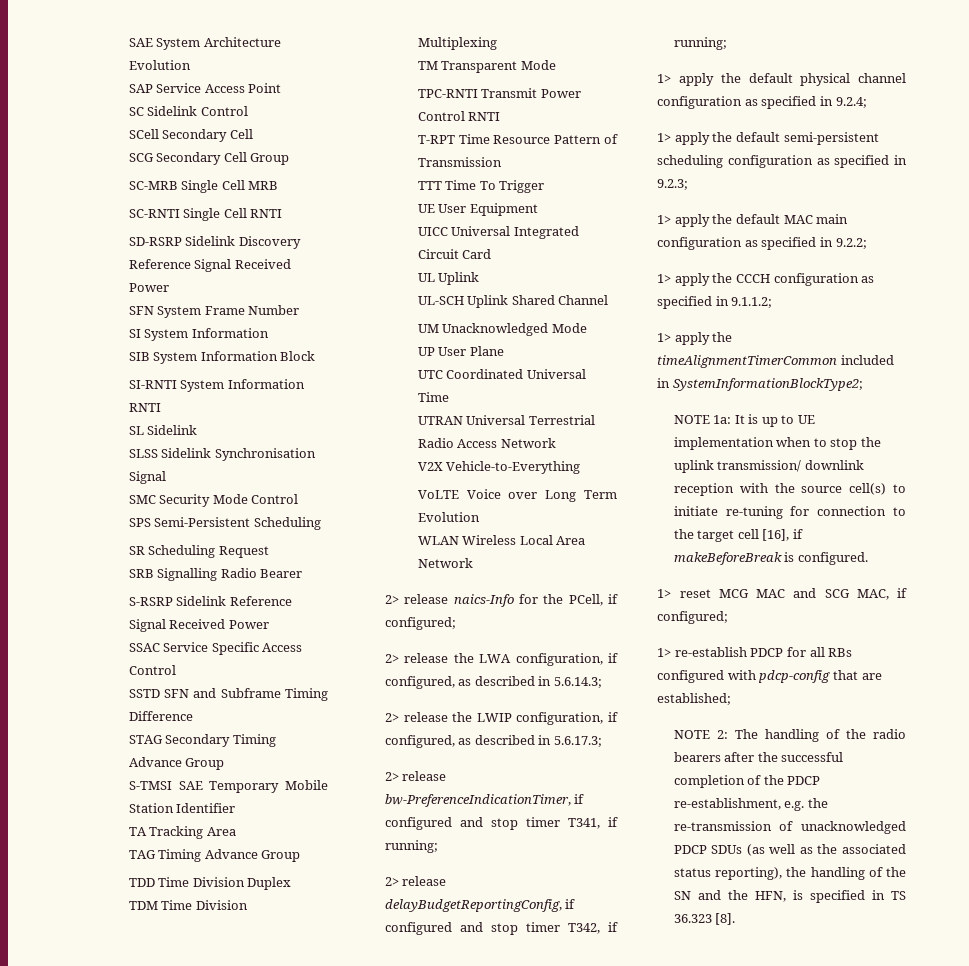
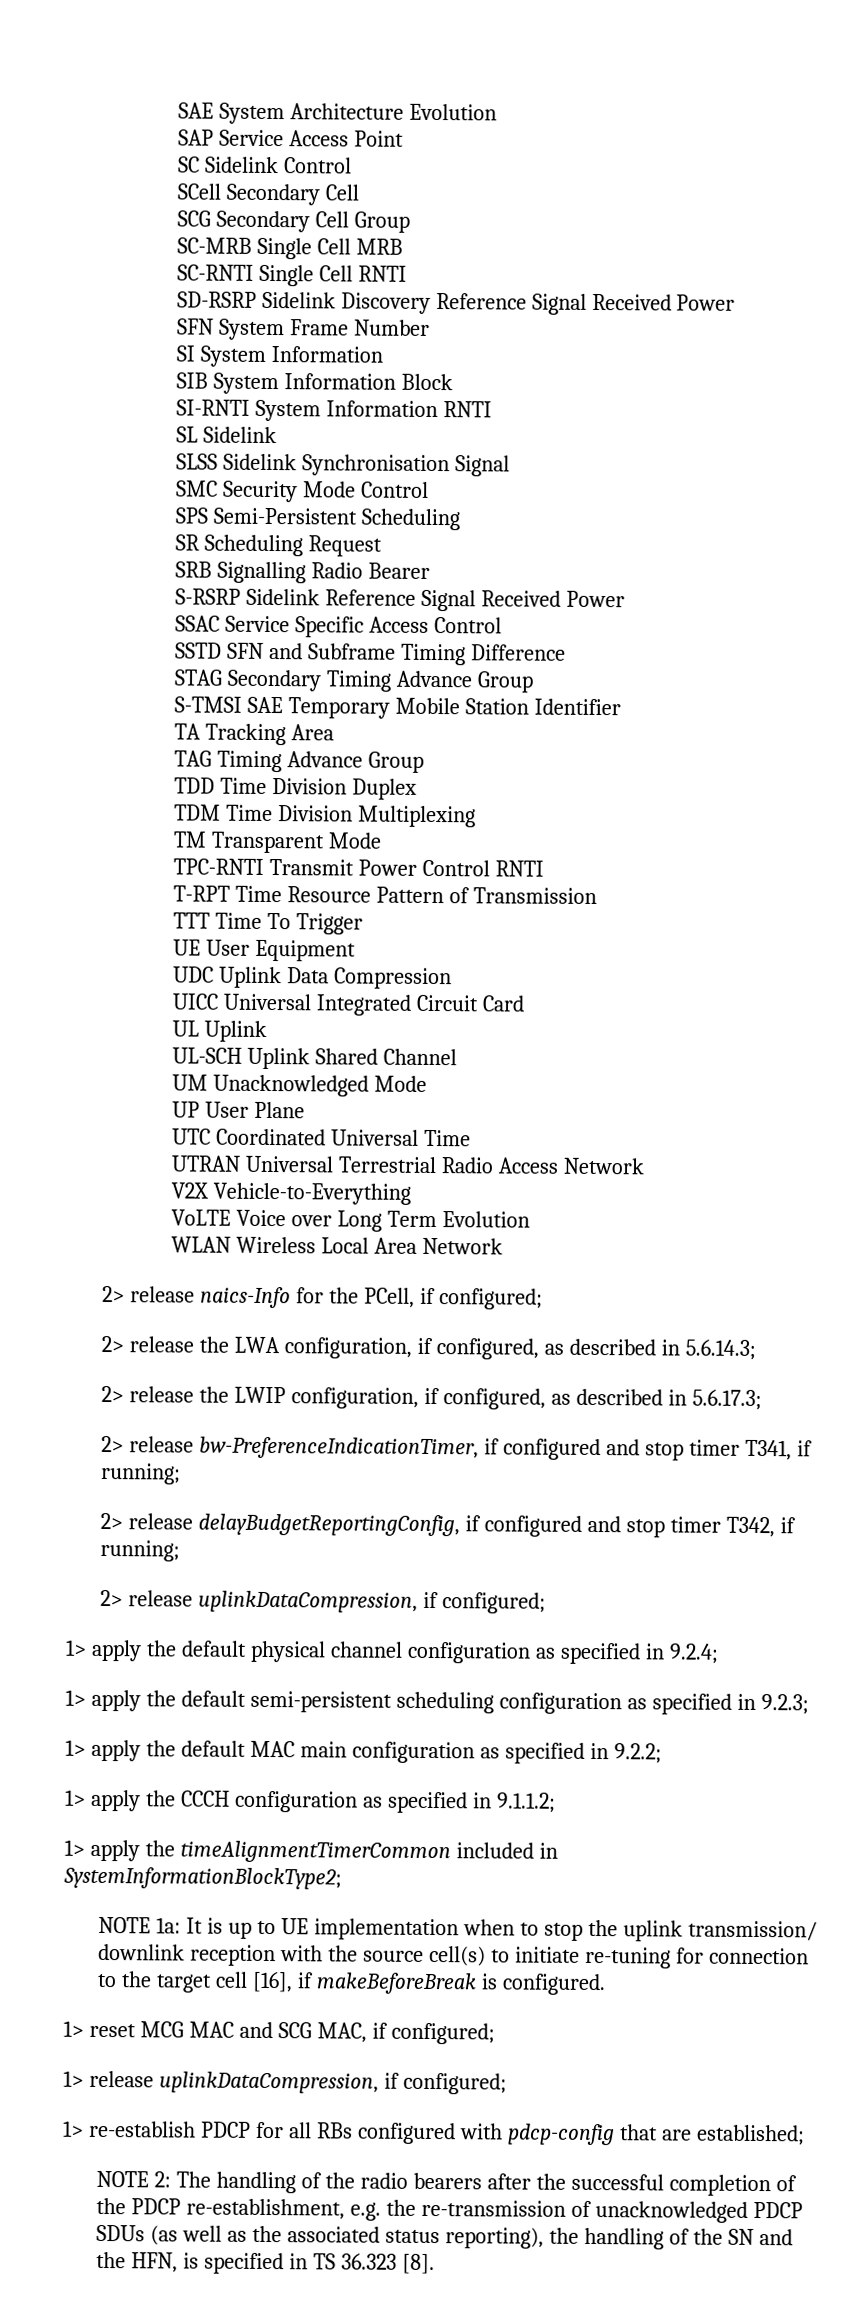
(538, 209) none -> [172,966,452,990] // UDC Uplink Data Compression
(727, 43) none -> [100,1589,547,1614] // 2> release uplinkDataCompression, if configured;
(729, 617) none -> [63,2070,507,2095] // 1> release uplinkDataCompression, if configured;

